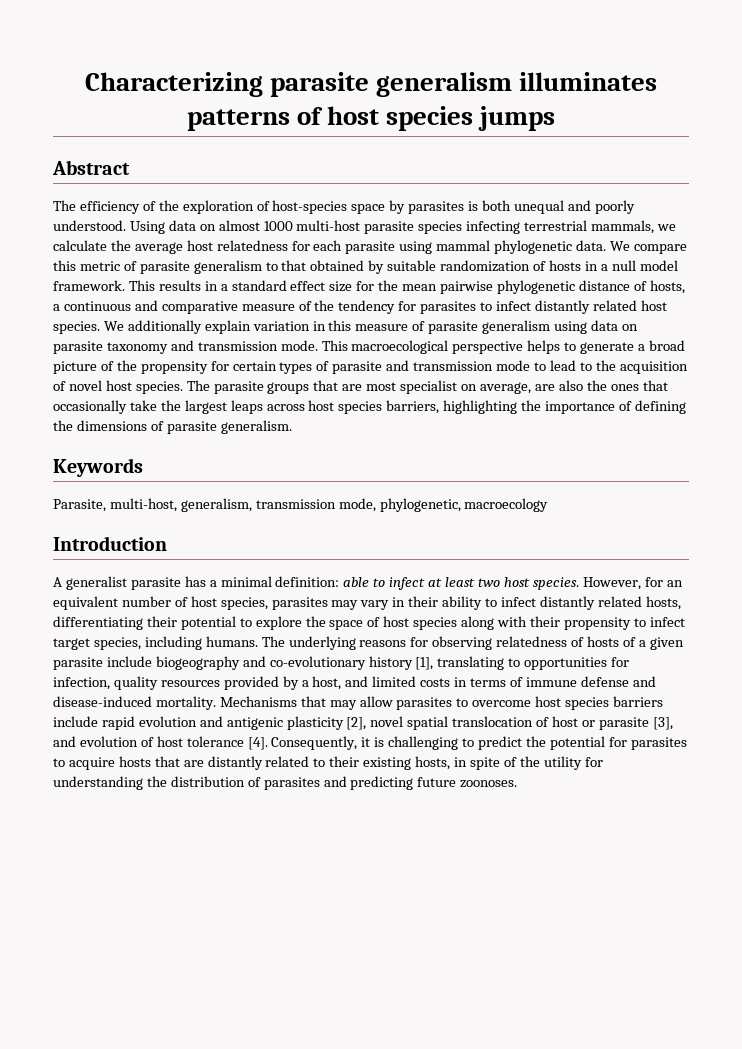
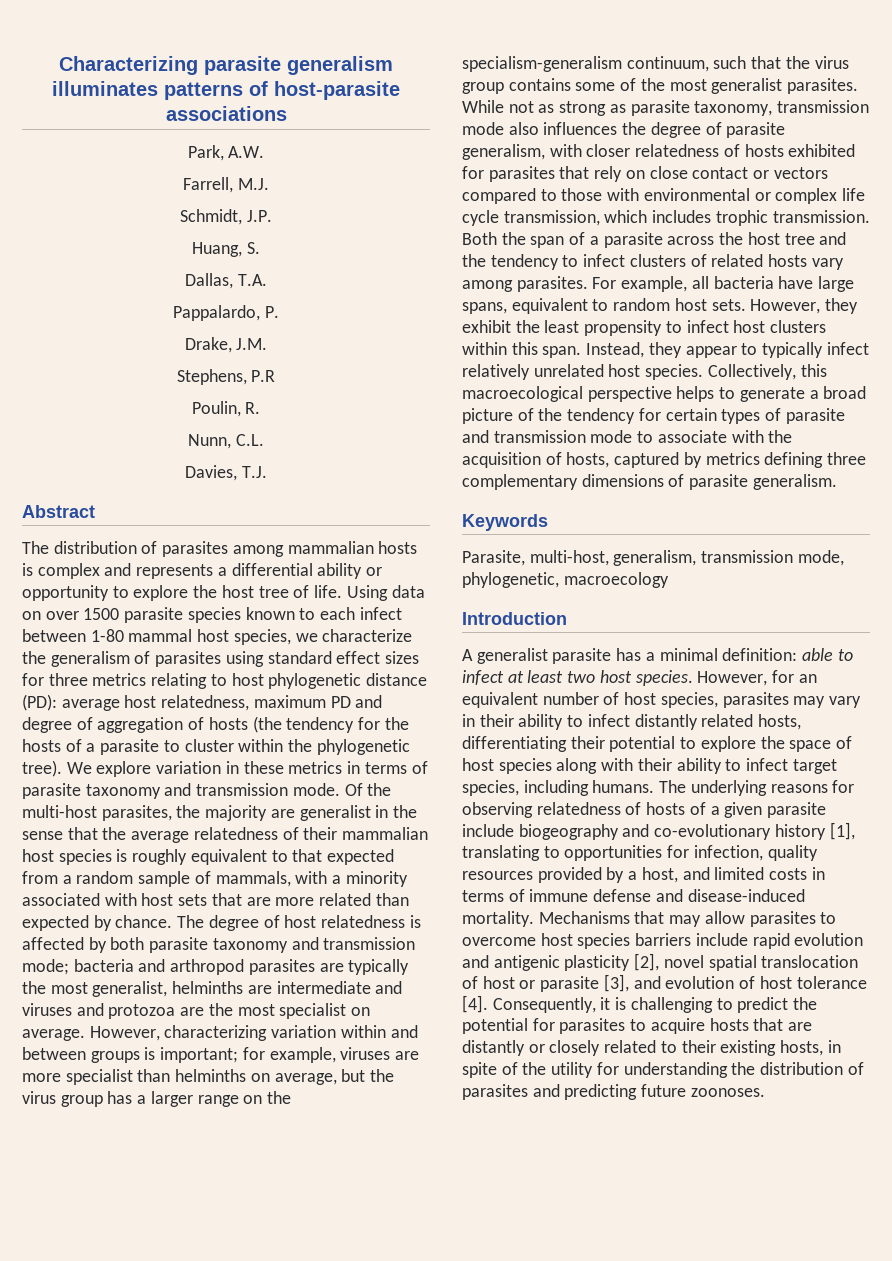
[327,106,556,131] [52,160,130,175] [53,200,635,214] [53,220,676,234] [53,240,687,254] [53,260,678,274] [53,280,685,294] [53,300,667,314] [53,320,638,334] [53,340,348,354] host species jumps // Abstract // The efficiency of the exploration of host-species space by parasites is both unequal and poorly understood. Using data on almost 1000 multi-host parasite species infecting terrestrial mammals, we calculate the average host relatedness for each parasite using mammal phylogenetic data. We compare this metric of parasite generalism to that obtained by suitable randomization of hosts in a null model framework. This results in a standard effect size for the mean pairwise phylogenetic distance of hosts, a continuous and comparative measure of the tendency for parasites to infect distantly related host species. We additionally explain variation in this measure of parasite generalism using data on parasite taxonomy and transmission mode. This -> [274,81,400,100] [165,106,287,121] [187,145,265,161] [183,177,269,193] [180,209,272,225] [192,242,260,257] [185,273,267,289] [173,305,279,321] [184,337,268,353] [176,369,276,385] [191,401,261,417] [188,434,264,449] [185,465,267,481] [22,505,95,518] [22,541,418,557] [22,563,383,579] [22,585,425,601] [22,607,402,623] [22,629,413,645] [22,651,420,667] [22,673,428,689] [22,694,383,711] [22,716,409,733] [22,739,410,755] [22,760,428,777] [22,783,392,799] [22,805,418,821] [22,827,429,843] [22,849,395,865] [22,871,408,887] [22,893,409,906] [22,915,421,931] [22,937,416,953] [22,959,410,975] [22,981,403,997] [22,1003,371,1019] [22,1025,418,1041] [22,1047,420,1063] [22,1069,395,1085] [22,1091,292,1107] [462,56,849,72] [462,78,859,94] [462,100,870,116] [462,122,786,138] [462,144,856,160] [462,166,828,182] [462,188,866,204] [462,210,870,226] [462,232,847,248] [462,254,844,270] [462,276,855,292] [462,298,859,314] [462,320,827,336] [462,342,869,358] [462,364,827,380] host-parasite associations // Park, A.W. // Farrell, M.J. // Schmidt, J.P. // Huang, S. // Dallas, T.A. // Pappalardo, P. // Drake, J.M. // Stephens, P.R // Poulin, R. // Nunn, C.L. // Davies, T.J. // Abstract // The distribution of parasites among mammalian hosts is complex and represents a differential ability or opportunity to explore the host tree of life. Using data on over 1500 parasite species known to each infect between 1-80 mammal host species, we characterize the generalism of parasites using standard effect sizes for three metrics relating to host phylogenetic distance (PD): average host relatedness, maximum PD and degree of aggregation of hosts (the tendency for the hosts of a parasite to cluster within the phylogenetic tree). We explore variation in these metrics in terms of parasite taxonomy and transmission mode. Of the multi-host parasites, the majority are generalist in the sense that the average relatedness of their mammalian host species is roughly equivalent to that expected from a random sample of mammals, with a minority associated with host sets that are more related than expected by chance. The degree of host relatedness is affected by both parasite taxonomy and transmission mode; bacteria and arthropod parasites are typically the most generalist, helminths are intermediate and viruses and protozoa are the most specialist on average. However, characterizing variation within and between groups is important; for example, viruses are more specialist than helminths on average, but the virus group has a larger range on the specialism-generalism continuum, such that the virus group contains some of the most generalist parasites. While not as strong as parasite taxonomy, transmission mode also influences the degree of parasite generalism, with closer relatedness of hosts exhibited for parasites that rely on close contact or vectors compared to those with environmental or complex life cycle transmission, which includes trophic transmission. Both the span of a parasite across the host tree and the tendency to infect clusters of related hosts vary among parasites. For example, all bacteria have large spans, equivalent to random host sets. However, they exhibit the least propensity to infect host clusters within this span. Instead, they appear to typically infect relatively unrelated host species. Collectively, this
[140,361,208,374] propensity -> [567,408,636,424] tendency
[549,360,592,371] lead to -> [657,430,764,443] associate with
[68,380,668,394] [53,400,686,414] [53,420,73,431] novel host species. The parasite groups that are most specialist on average, are also the ones that occasionally take the largest leaps across host species barriers, highlighting the importance of defining the -> [566,452,867,468] [462,474,578,490] hosts, captured by metrics defining three complementary
[563,617,631,630] propensity -> [676,758,722,774] ability
(263, 763) none -> [528,1040,601,1056] or closely

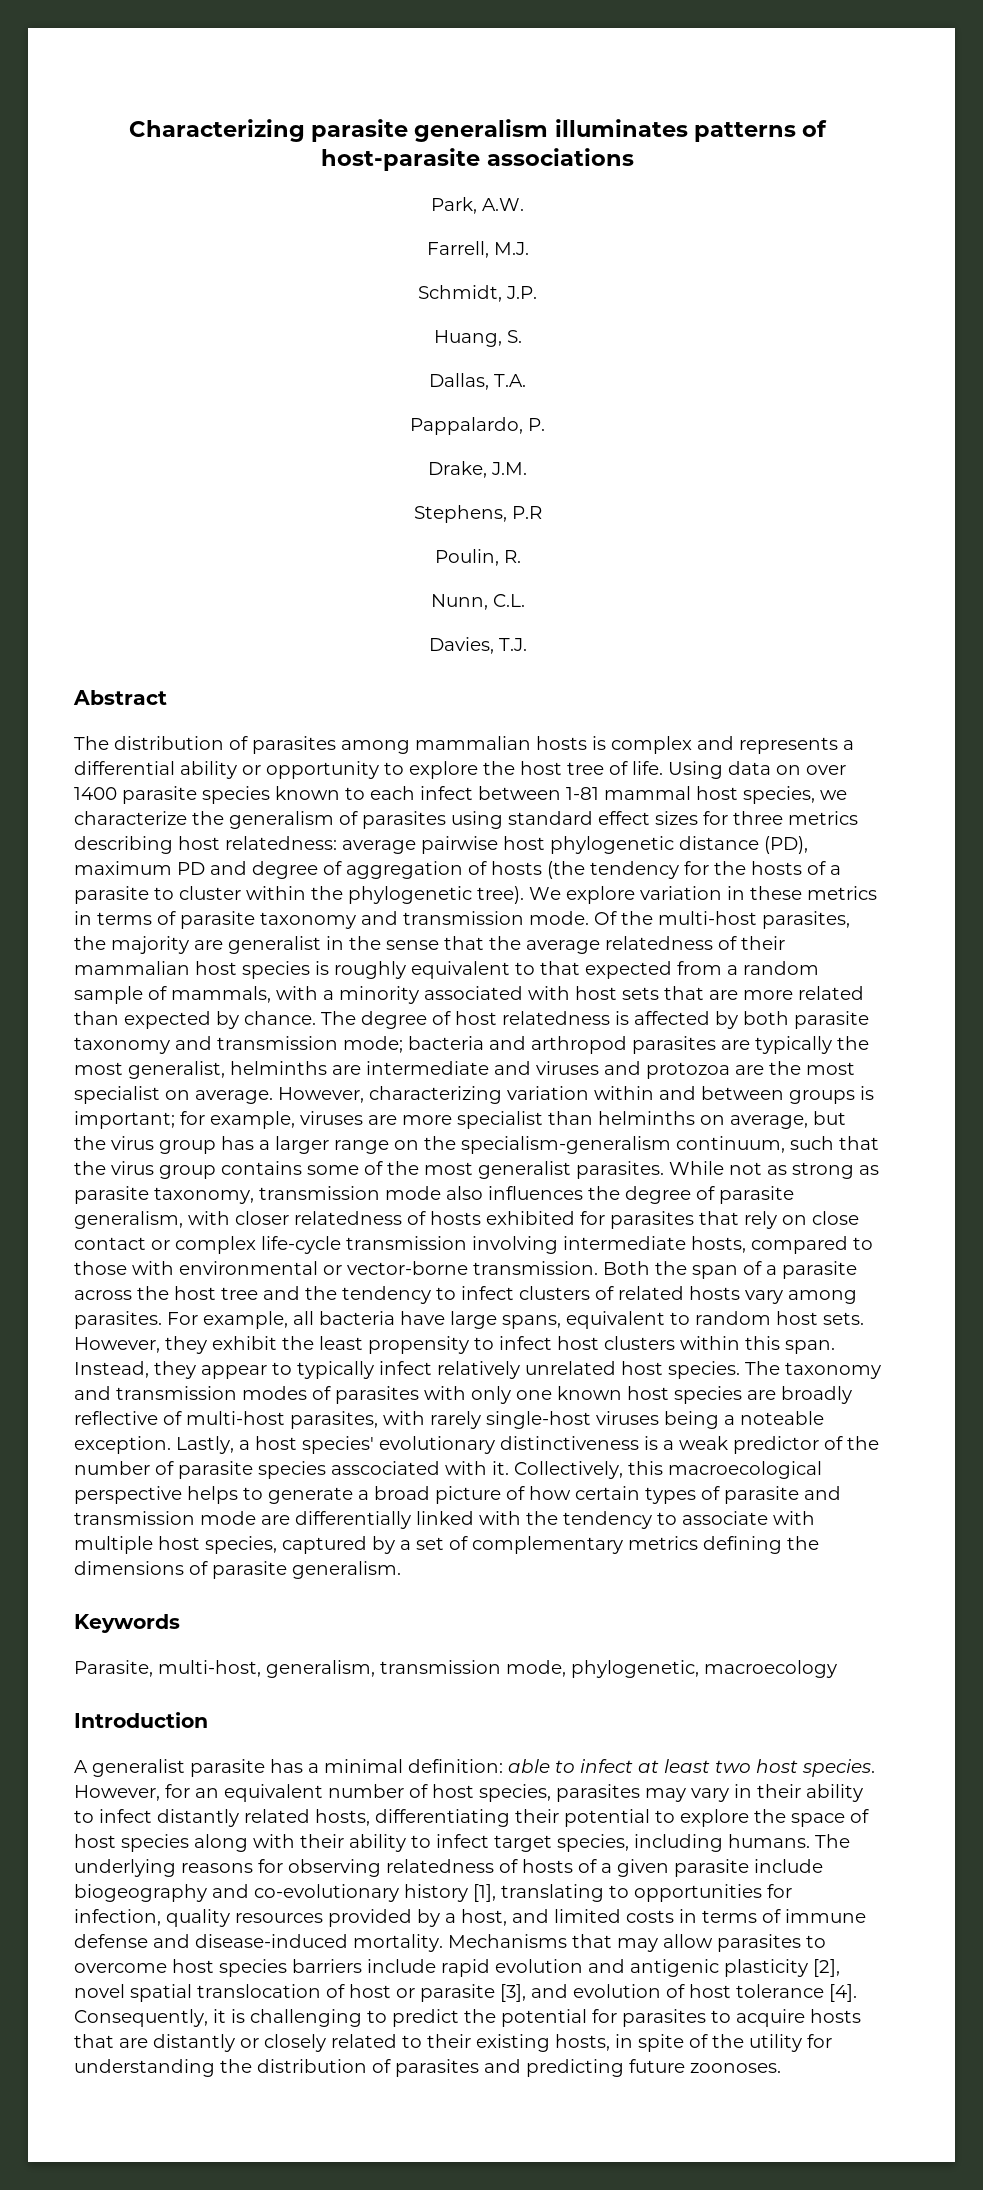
[83,608,120,620] 1500 -> [74,787,117,800] 1400
[90,629,124,642] 1-80 -> [566,787,599,800] 1-81
[151,673,428,689] [22,694,250,711] relating to host phylogenetic distance (PD): average host relatedness, -> [74,836,808,854] describing host relatedness: average pairwise host phylogenetic distance (PD),
[773,167,828,179] vectors -> [175,1236,746,1254] complex life-cycle transmission involving intermediate hosts,
[775,188,866,204] [462,210,768,226] complex life cycle transmission, which includes trophic -> [347,1261,468,1275] vector-borne
(704, 372) none -> [745,1361,881,1379] [74,1386,852,1404] [74,1411,824,1429] [74,1436,879,1454] [74,1461,509,1479] The taxonomy and transmission modes of parasites with only one known host species are broadly reflective of multi-host parasites, with rarely single-host viruses being a noteable exception. Lastly, a host species' evolutionary distinctiveness is a weak predictor of the number of parasite species asscociated with it.
[538,408,661,424] the tendency for -> [529,1486,571,1500] how
[637,430,793,443] [462,452,867,468] [462,474,578,490] to associate with the acquisition of hosts, captured by metrics defining three complementary -> [261,1511,815,1529] [74,1536,819,1554] are differentially linked with the tendency to associate with multiple host species, captured by a set of complementary metrics defining the

